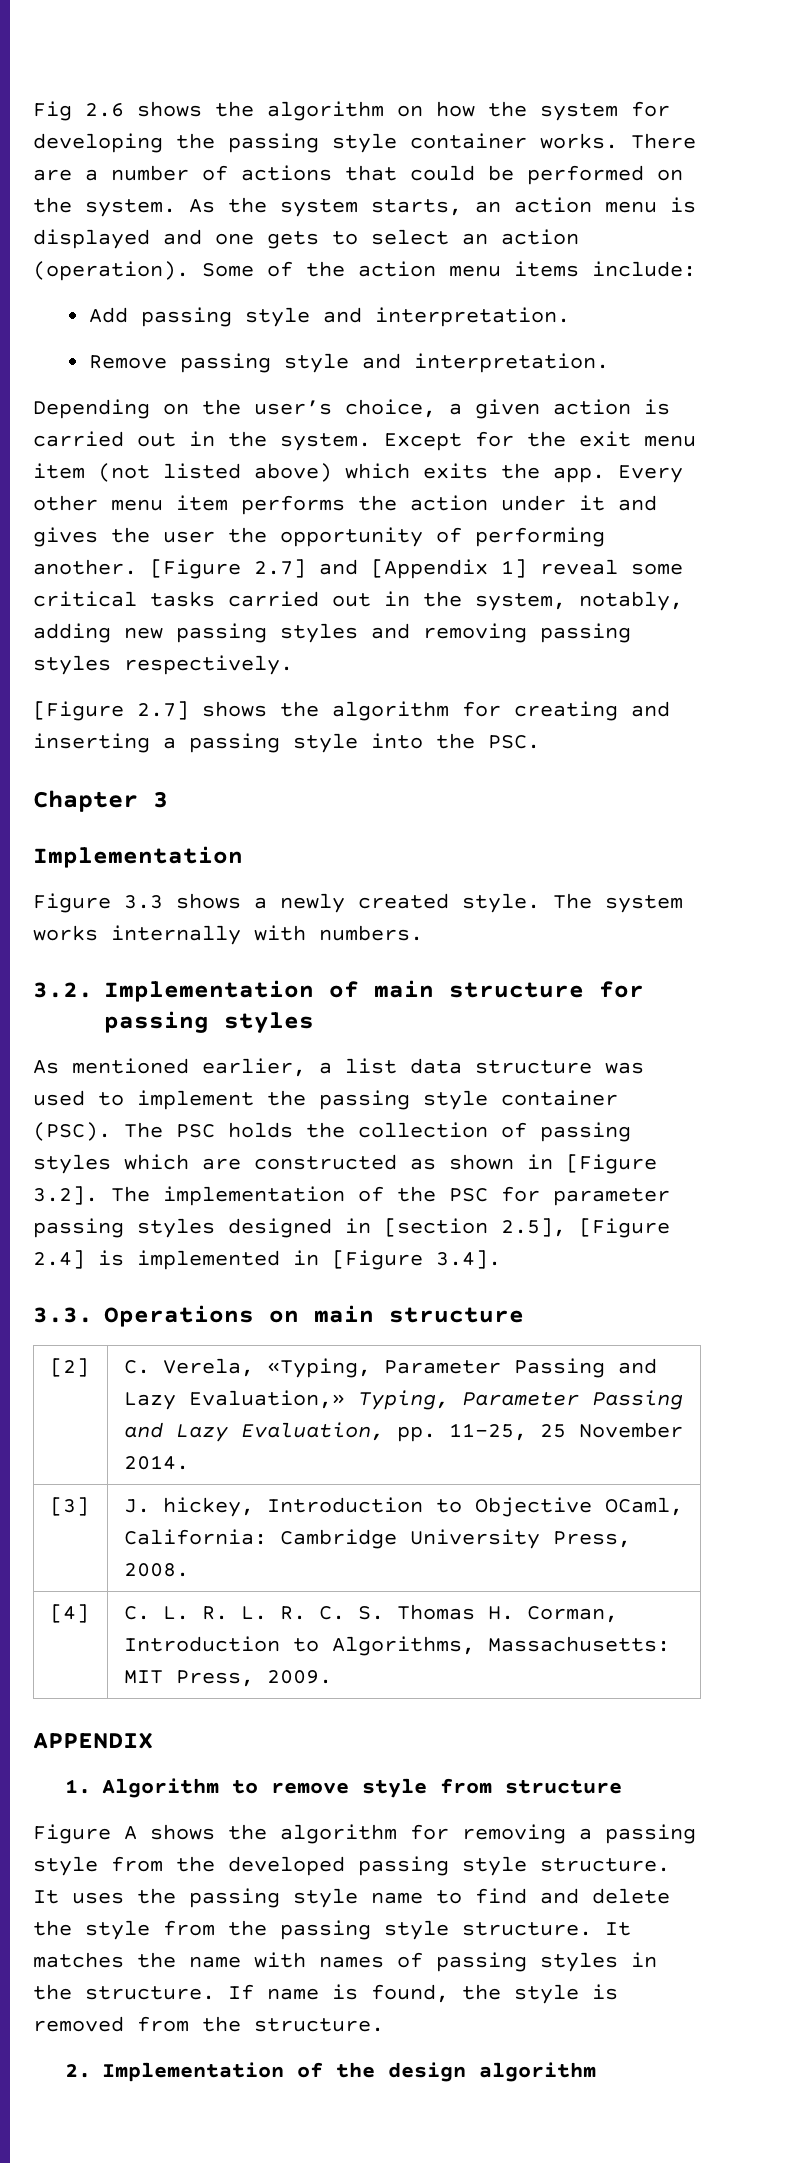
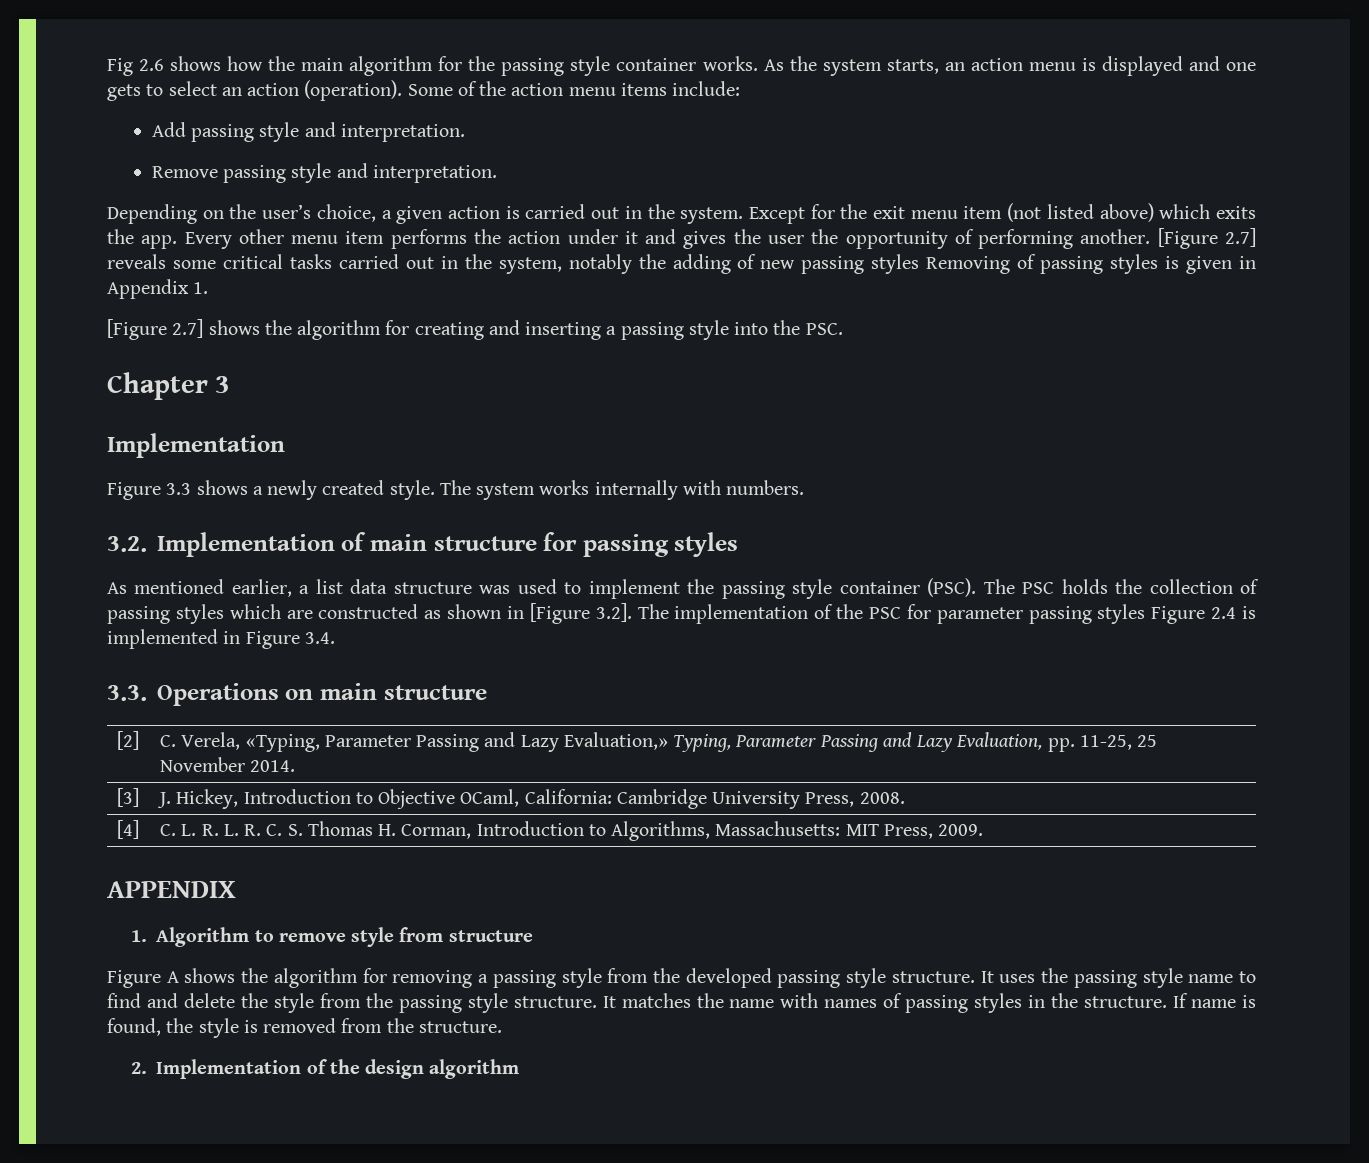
[215,101,670,121] [33,133,163,153] the algorithm on how the system for developing -> [227,56,463,76] how the main algorithm for
[631,133,696,149] [33,165,683,185] [33,197,176,217] There are a number of actions that could be performed on the system. -> (758, 63) none
[319,559,618,579] and [Appendix 1] reveal -> [107,254,166,269] reveals
[579,591,683,611] [33,623,631,643] [33,655,293,675] notably, adding new passing styles and removing passing styles respectively. -> [568,254,1257,274] [107,279,209,299] notably the adding of new passing styles Removing of passing styles is given in Appendix 1.
[228,1218,670,1238] [33,1250,85,1269] designed in [section 2.5], [Figure 2.4] -> [1151,606,1237,624] Figure 2.4
[332,1250,501,1270] [Figure 3.4]. -> [245,631,335,649] Figure 3.4.
[163,1497,255,1517] hickey, -> [176,789,239,809] Hickey,

